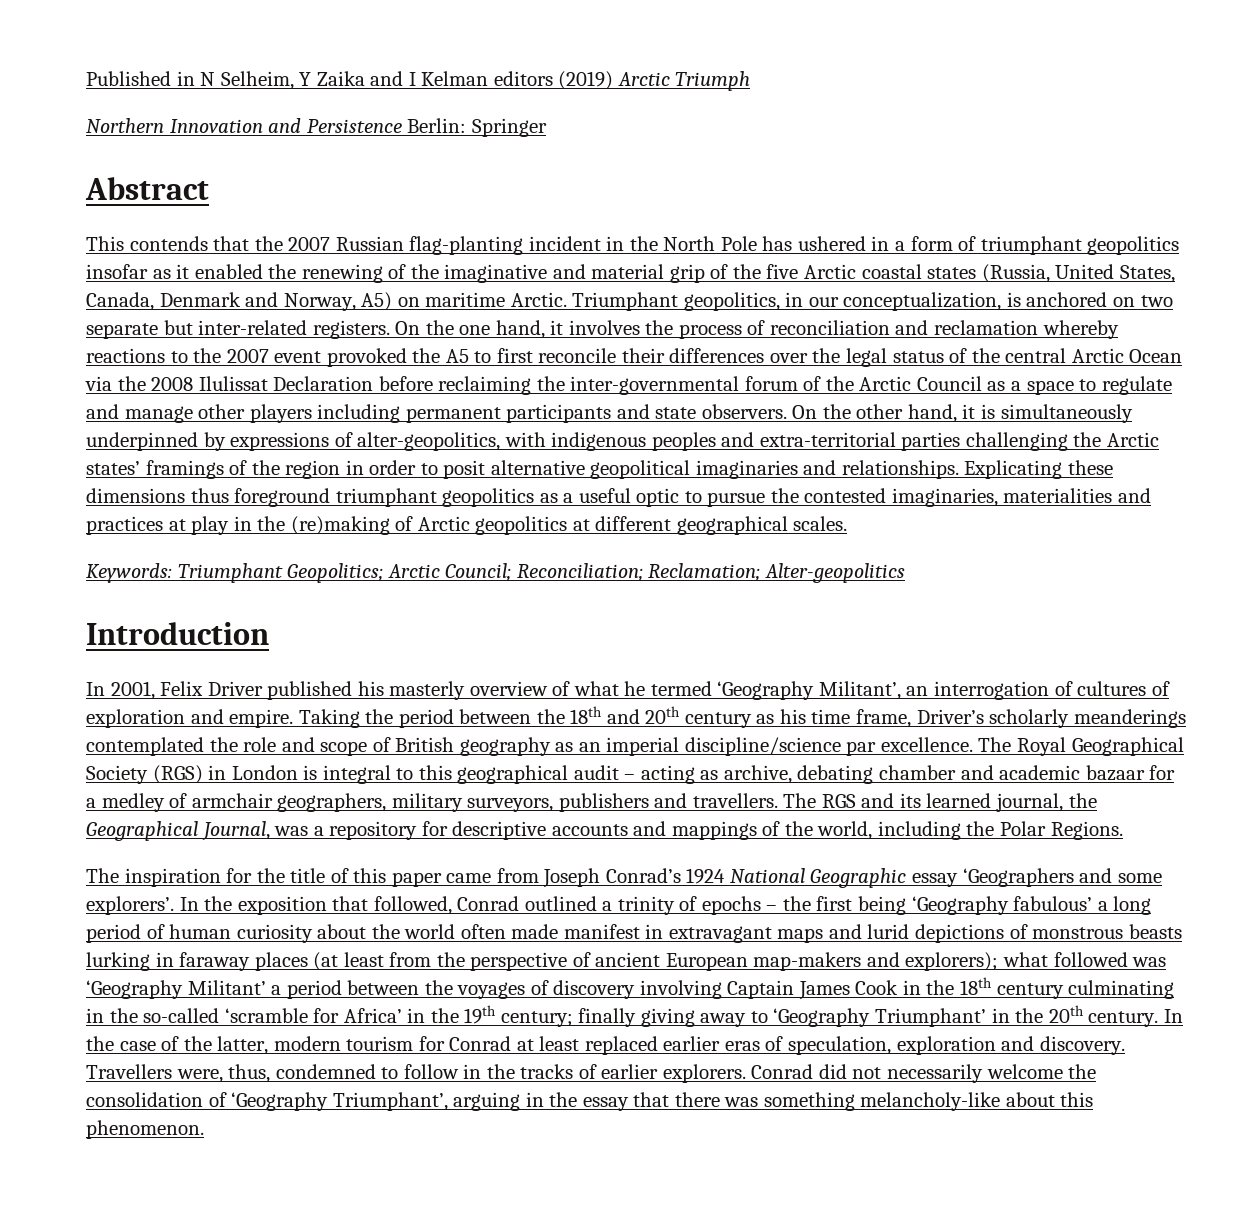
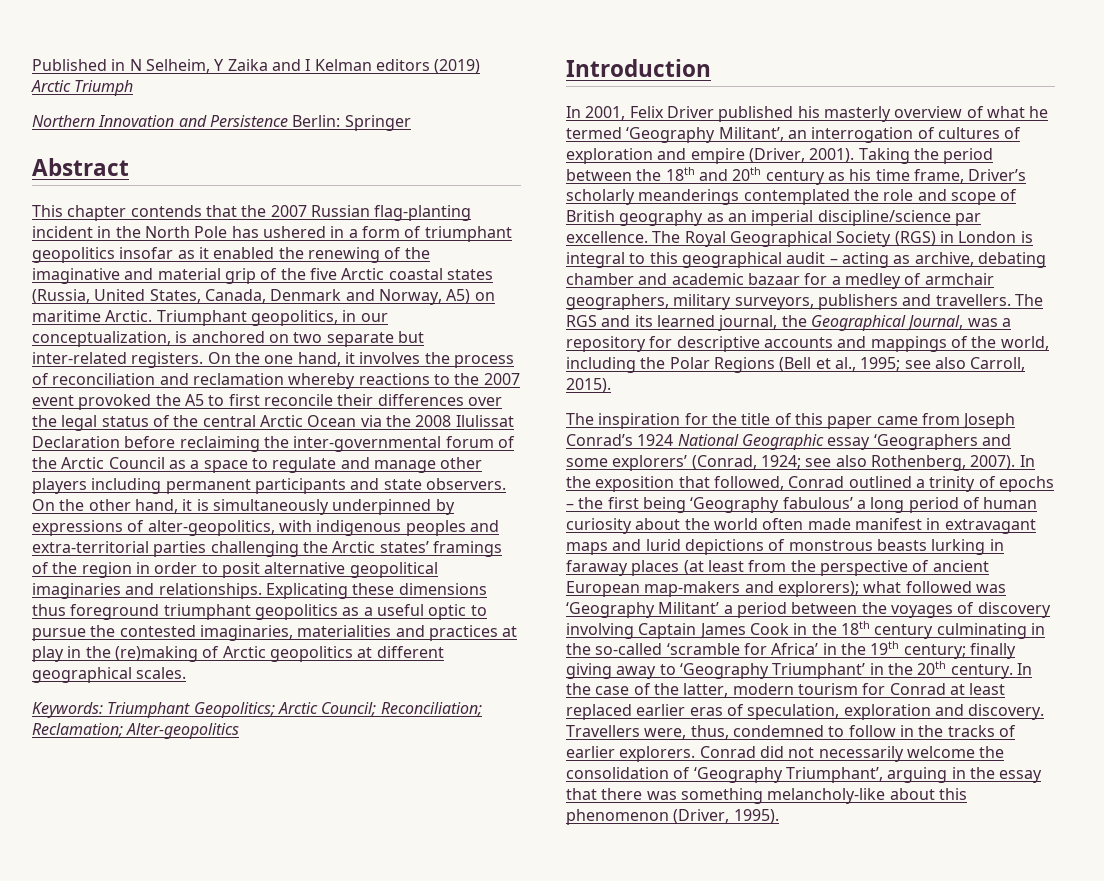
(124, 243) none -> [67,205,127,221] chapter
[229,709,294,728] empire. -> [690,148,855,164] empire (Driver, 2001).
[1050,821,1123,840] Regions. -> [713,357,1026,373] [566,378,611,393] Regions (Bell et al., 1995; see also Carroll, 2015).
[86,896,174,915] explorers’. -> [612,455,1016,471] explorers’ (Conrad, 1924; see also Rothenberg, 2007).
[86,1120,204,1139] phenomenon. -> [566,809,779,825] phenomenon (Driver, 1995).

